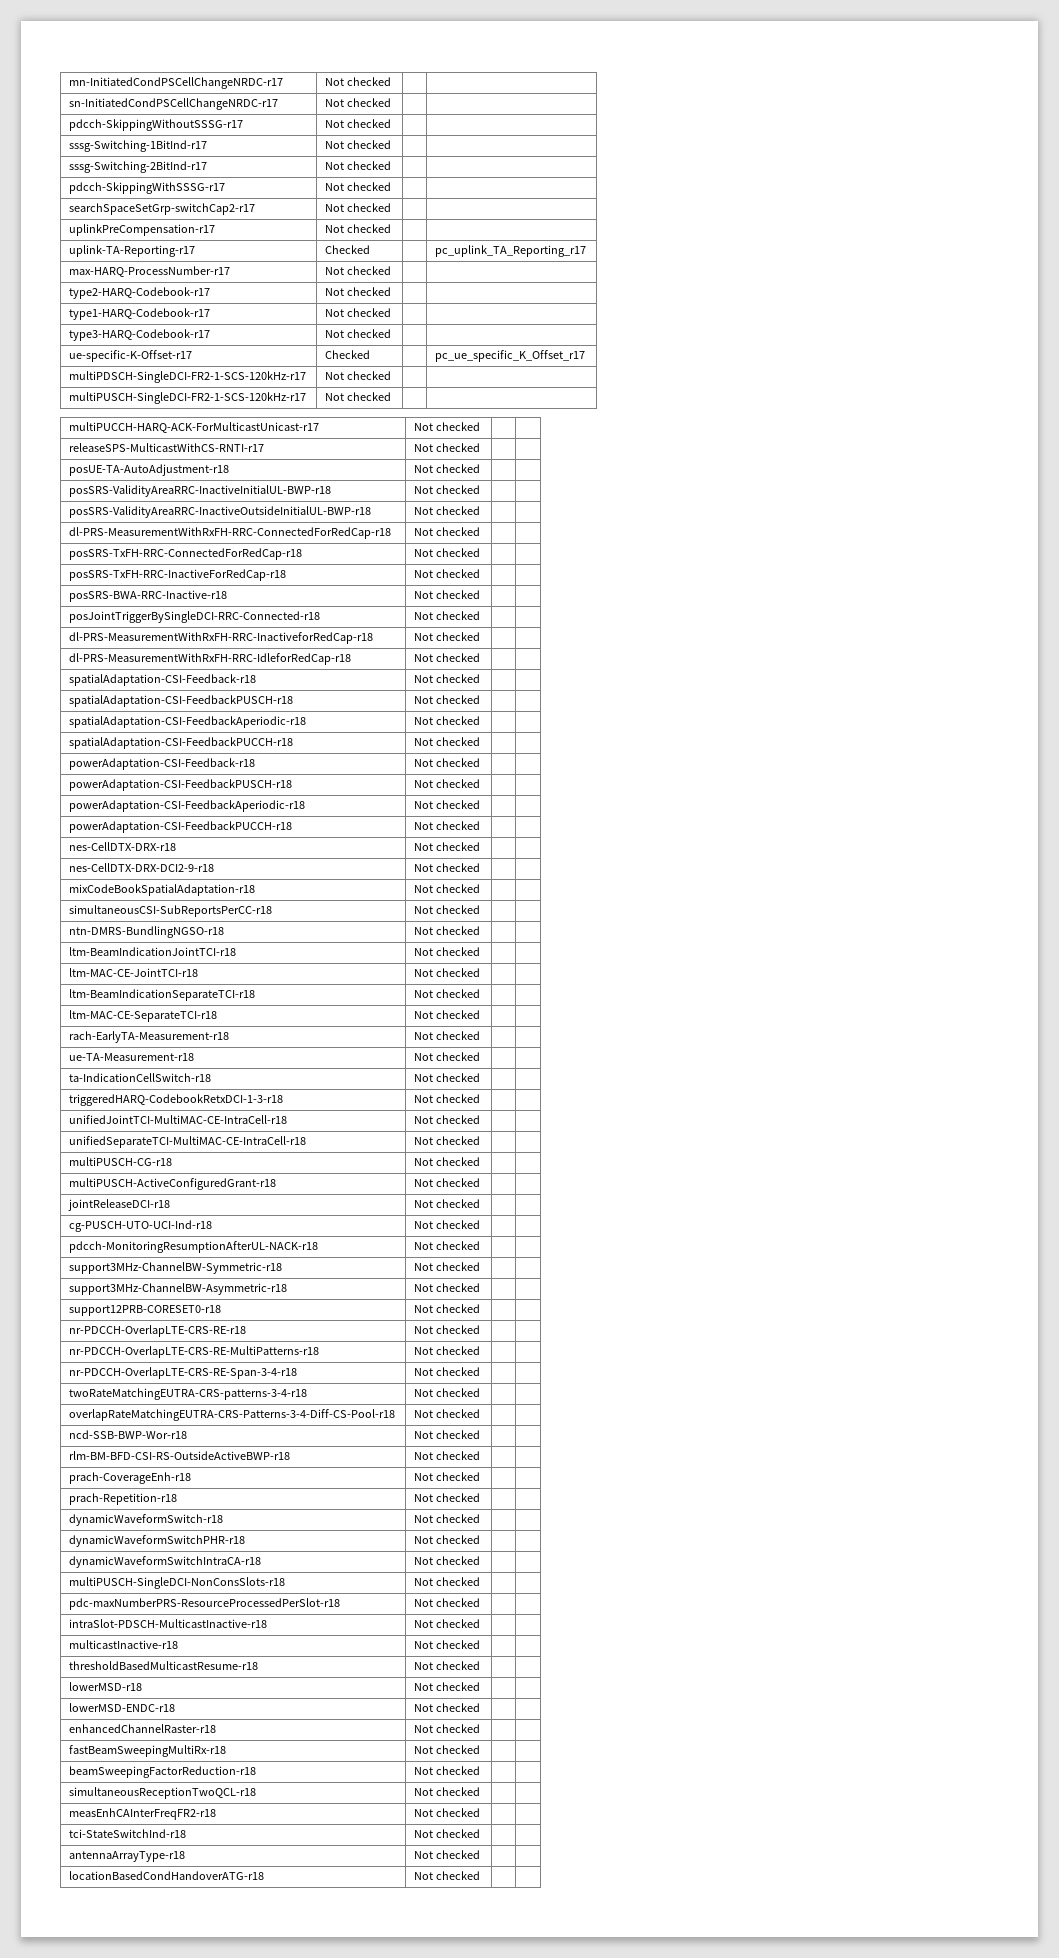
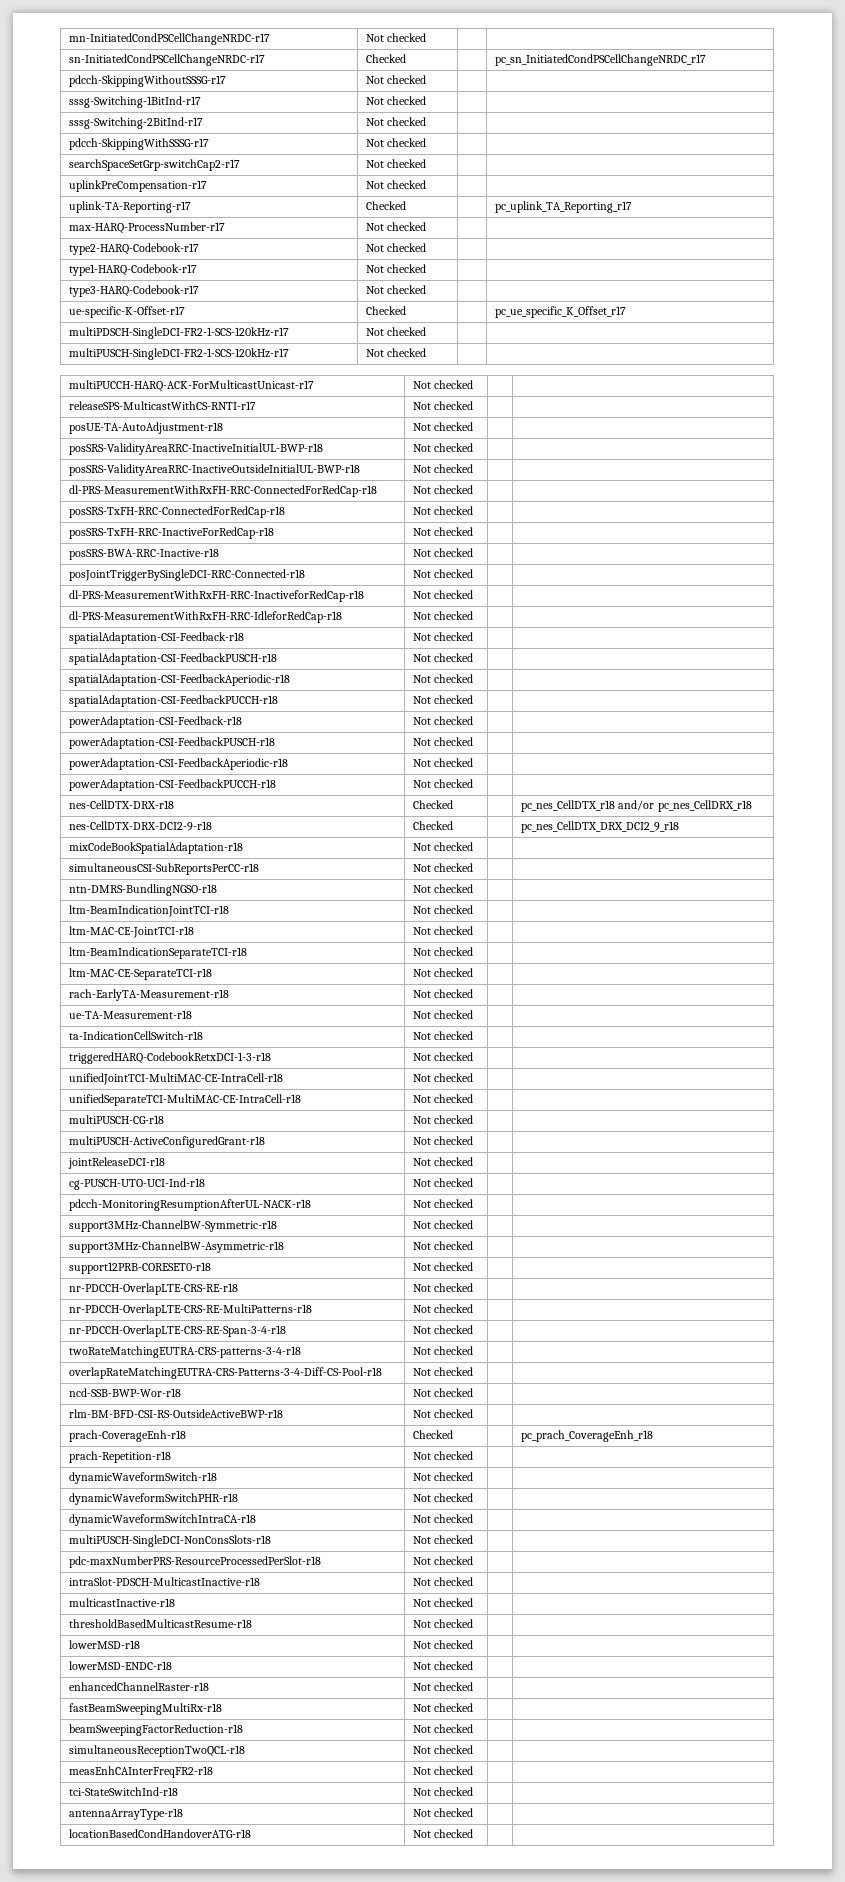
[325,98,392,107] Not checked | | -> [366,54,407,63] [495,54,707,66] Checked | | pc_sn_InitiatedCondPSCellChangeNRDC_r17
[414,842,481,851] Not checked | | -> [413,800,454,809] [521,800,752,812] Checked | | pc_nes_CellDTX_r18 and/or pc_nes_CellDRX_r18
[414,863,481,872] Not checked | | -> [413,821,454,830] [521,821,680,833] Checked | | pc_nes_CellDTX_DRX_DCI2_9_r18
[414,1472,481,1481] Not checked | | -> [413,1430,454,1439] [521,1430,654,1442] Checked | | pc_prach_CoverageEnh_r18

